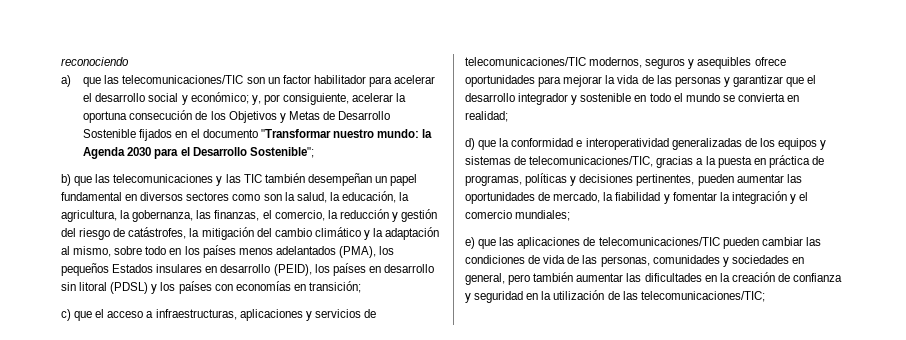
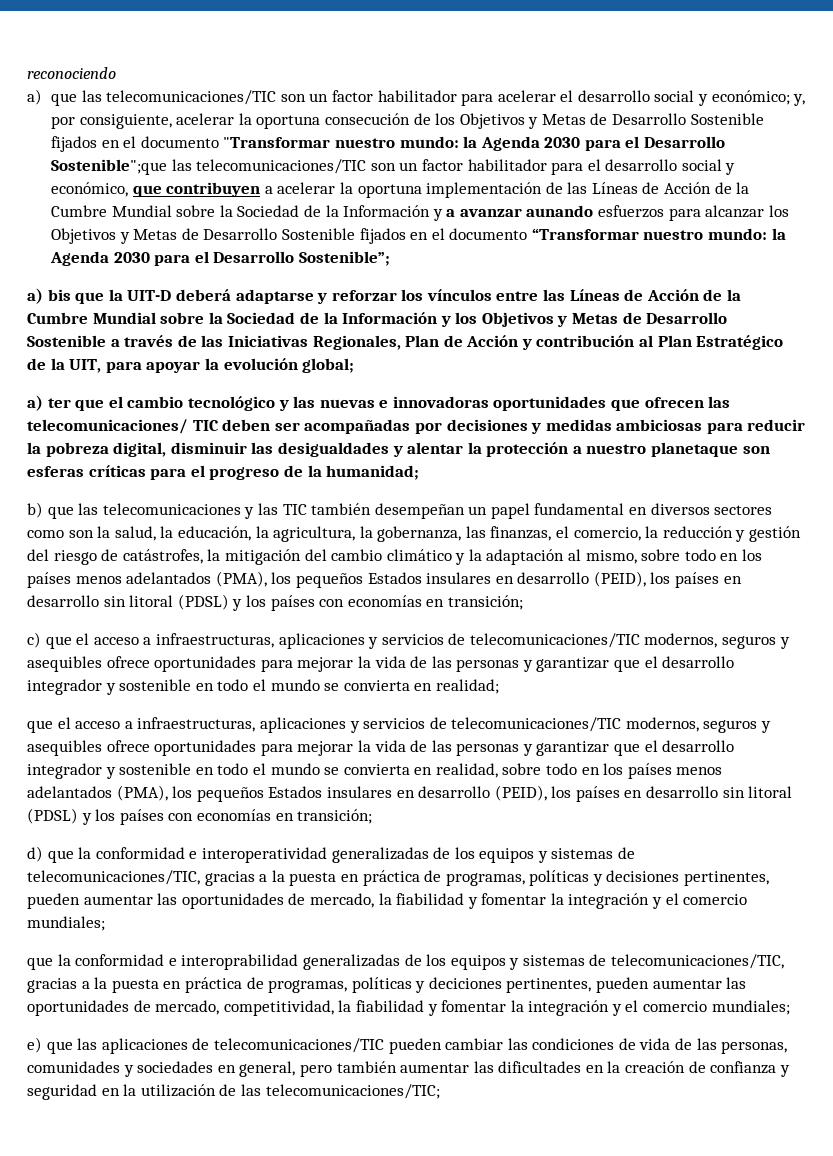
[249,147,314,158] Sostenible"; -> [50,159,736,175] [50,182,750,198] [50,205,789,221] [50,228,786,244] [49,251,390,266] [27,288,742,304] [27,312,728,327] [27,335,784,350] [27,358,355,373] [27,395,731,411] [27,419,806,434] [27,442,770,457] [27,465,420,480] Sostenible";que las telecomunicaciones/TIC son un factor habilitador para el desarrollo social y económico, que contribuyen a acelerar la oportuna implementación de las Líneas de Acción de la Cumbre Mundial sobre la Sociedad de la Información y a avanzar aunando esfuerzos para alcanzar los Objetivos y Metas de Desarrollo Sostenible fijados en el documento “Transformar nuestro mundo: la Agenda 2030 para el Desarrollo Sostenible”; // a) bis que la UIT-D deberá adaptarse y reforzar los vínculos entre las Líneas de Acción de la Cumbre Mundial sobre la Sociedad de la Información y los Objetivos y Metas de Desarrollo Sostenible a través de las Iniciativas Regionales, Plan de Acción y contribución al Plan Estratégico de la UIT, para apoyar la evolución global; // a) ter que el cambio tecnológico y las nuevas e innovadoras oportunidades que ofrecen las telecomunicaciones/ TIC deben ser acompañadas por decisiones y medidas ambiciosas para reducir la pobreza digital, disminuir las desigualdades y alentar la protección a nuestro planetaque son esferas críticas para el progreso de la humanidad;
(508, 116) none -> [27,717,772,733] [27,740,735,756] [27,763,723,779] [27,785,793,802] [27,808,373,825] // que el acceso a infraestructuras, aplicaciones y servicios de telecomunicaciones/TIC modernos, seguros y asequibles ofrece oportunidades para mejorar la vida de las personas y garantizar que el desarrollo integrador y sostenible en todo el mundo se convierta en realidad, sobre todo en los países menos adelantados (PMA), los pequeños Estados insulares en desarrollo (PEID), los países en desarrollo sin litoral (PDSL) y los países con economías en transición;
(571, 215) none -> [27,954,785,970] [27,977,747,993] [27,1000,790,1016] // que la conformidad e interoprabilidad generalizadas de los equipos y sistemas de telecomunicaciones/TIC, gracias a la puesta en práctica de programas, políticas y deciciones pertinentes, pueden aumentar las oportunidades de mercado, competitividad, la fiabilidad y fomentar la integración y el comercio mundiales;

